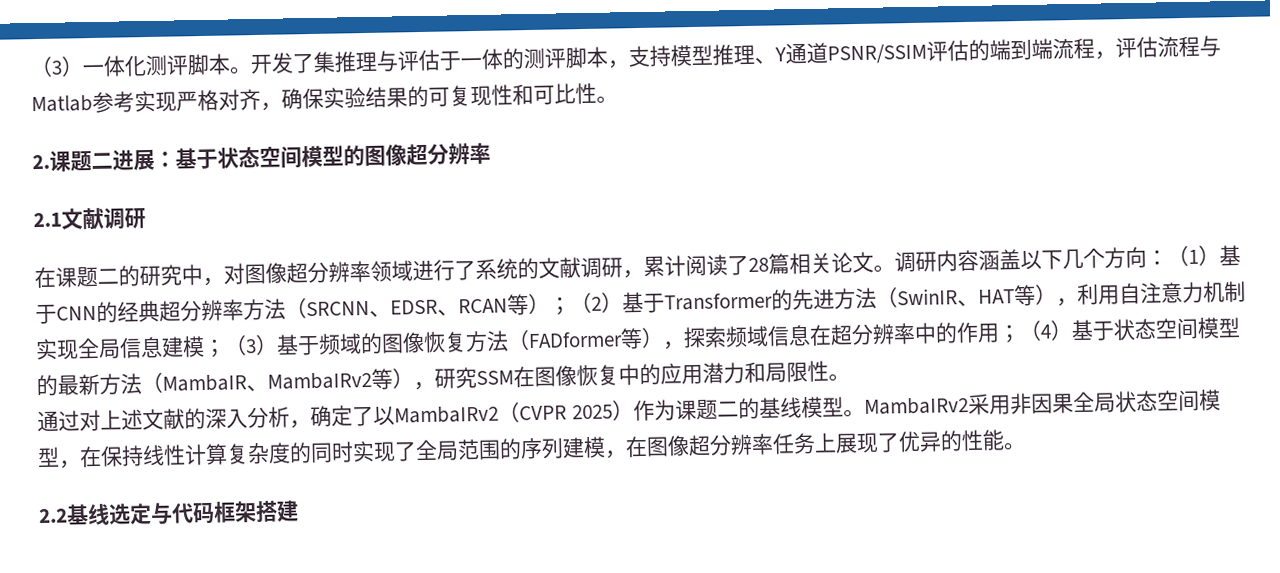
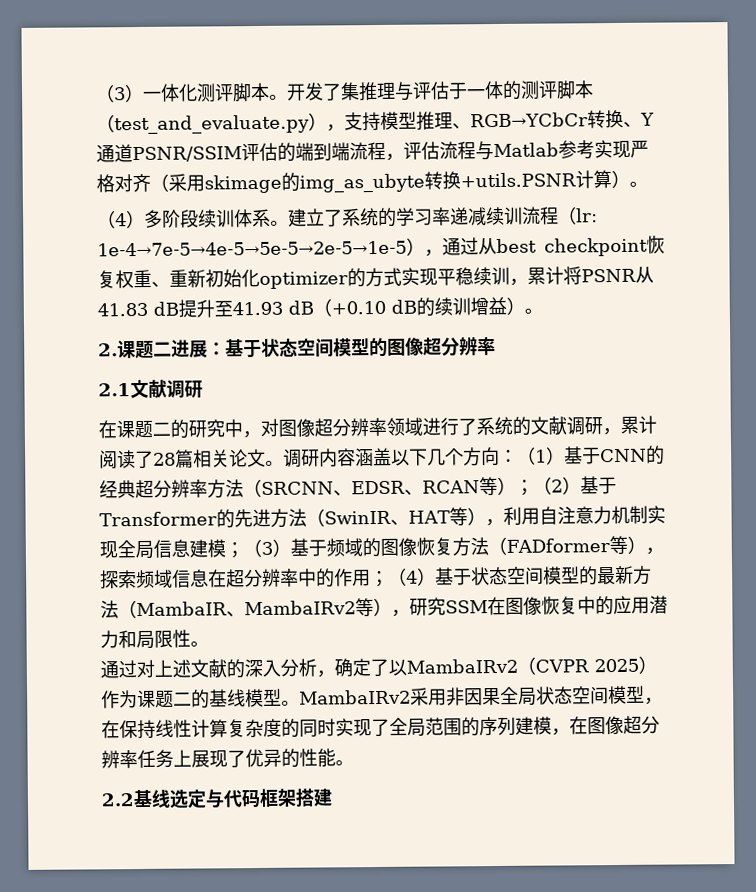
(608, 57) none -> [96,112,327,135] （test_and_evaluate.py）
(776, 60) none -> [470,109,642,129] RGB→YCbCr转换、
[260,82,597,111] ，确保实验结果的可复现性和可比性 -> [150,169,648,194] [97,206,598,229] [97,235,665,257] [97,266,654,289] [97,296,525,318] （采用skimage的img_as_ubyte转换+utils.PSNR计算）。 // （4）多阶段续训体系。建立了系统的学习率递减续训流程（lr: 1e-4→7e-5→4e-5→5e-5→2e-5→1e-5），通过从best checkpoint恢复权重、重新初始化optimizer的方式实现平稳续训，累计将PSNR从41.83 dB提升至41.93 dB（+0.10 dB的续训增益）

